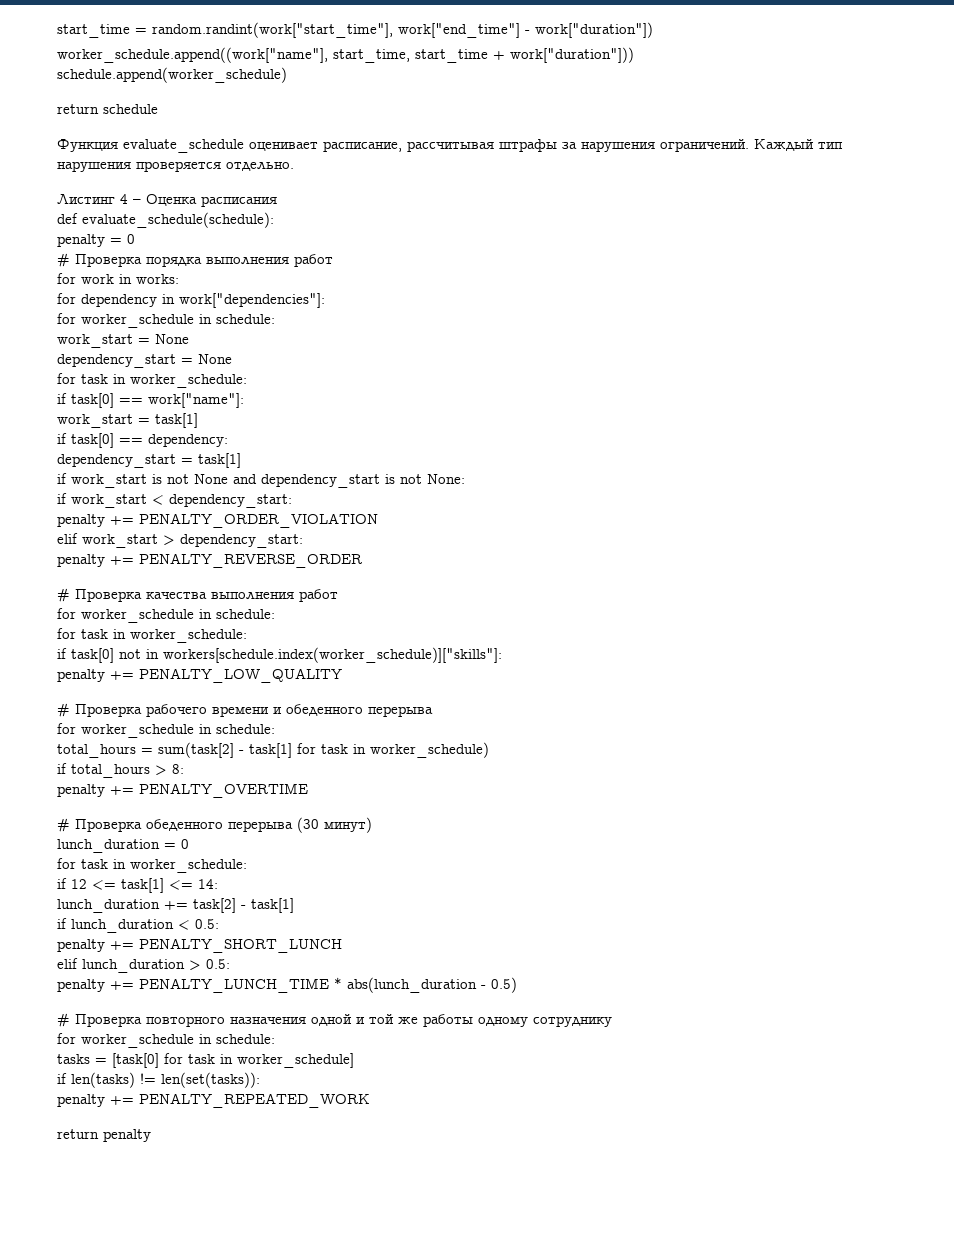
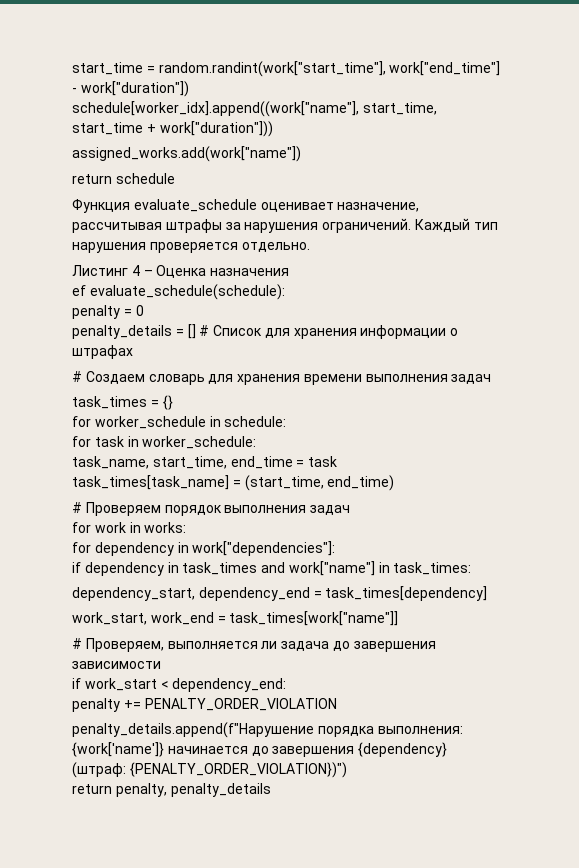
[57,47,328,63] worker_schedule.append((work["name"], -> [72,101,359,117] schedule[worker_idx].append((work["name"],
[57,67,287,83] schedule.append(worker_schedule) -> [72,146,301,162] assigned_works.add(work["name"])
[323,141,402,152] расписание, -> [337,202,420,212] назначение,
[201,196,277,207] [57,213,78,224] расписания // def -> [210,268,290,276] [72,285,86,296] назначения // ef
[57,253,333,267] # Проверка порядка выполнения работ -> [72,324,459,339] [72,345,133,359] [72,371,492,385] [72,395,173,410] [72,416,287,429] [72,436,257,449] [72,456,338,469] [72,475,395,491] [72,502,351,516] penalty_details = [] # Список для хранения информации о штрафах // # Создаем словарь для хранения времени выполнения задач // task_times = {} // for worker_schedule in schedule: // for task in worker_schedule: // task_name, start_time, end_time = task // task_times[task_name] = (start_time, end_time) // # Проверяем порядок выполнения задач
[57,313,275,328] [57,334,189,348] [57,354,232,368] [57,373,247,388] [57,393,244,408] [57,413,198,428] [57,433,228,448] [57,453,241,468] [57,473,465,488] for worker_schedule in schedule: // work_start = None // dependency_start = None // for task in worker_schedule: // if task[0] == work["name"]: // work_start = task[1] // if task[0] == dependency: // dependency_start = task[1] // if work_start is not None and dependency_start is not None: -> [72,561,472,576] [72,586,488,601] [72,611,399,626] [72,638,436,652] [72,661,161,669] if dependency in task_times and work["name"] in task_times: // dependency_start, dependency_end = task_times[dependency] // work_start, work_end = task_times[work["name"]] // # Проверяем, выполняется ли задача до завершения зависимости
[169,494,292,508] dependency_start: -> [172,678,287,692] dependency_end:
[57,533,303,548] [57,553,362,568] [57,588,338,602] [57,608,275,623] [57,628,247,643] [57,647,502,663] [57,668,342,683] [57,703,433,717] [57,723,275,738] [57,742,489,758] [57,763,184,778] [57,783,308,798] [57,817,372,833] [57,839,189,853] [57,858,247,873] [57,878,218,893] [57,898,294,913] [57,918,219,933] [57,938,342,953] [57,958,230,973] [57,977,517,993] [57,1013,612,1027] [57,1033,275,1048] [57,1053,354,1068] [57,1072,260,1088] [57,1093,370,1108] [57,1129,151,1142] elif work_start > dependency_start: // penalty += PENALTY_REVERSE_ORDER // # Проверка качества выполнения работ // for worker_schedule in schedule: // for task in worker_schedule: // if task[0] not in workers[schedule.index(worker_schedule)]["skills"]: // penalty += PENALTY_LOW_QUALITY // # Проверка рабочего времени и обеденного перерыва // for worker_schedule in schedule: // total_hours = sum(task[2] - task[1] for task in worker_schedule) // if total_hours > 8: // penalty += PENALTY_OVERTIME // # Проверка обеденного перерыва (30 минут) // lunch_duration = 0 // for task in worker_schedule: // if 12 <= task[1] <= 14: // lunch_duration += task[2] - task[1] // if lunch_duration < 0.5: // penalty += PENALTY_SHORT_LUNCH // elif lunch_duration > 0.5: // penalty += PENALTY_LUNCH_TIME * abs(lunch_duration - 0.5) // # Проверка повторного назначения одной и той же работы одному сотруднику // for worker_schedule in schedule: // tasks = [task[0] for task in worker_schedule] // if len(tasks) != len(set(tasks)): // penalty += PENALTY_REPEATED_WORK // return penalty -> [72,722,463,738] [72,742,448,757] [72,762,347,778] [72,783,271,797] penalty_details.append(f"Нарушение порядка выполнения: {work['name']} начинается до завершения {dependency} (штраф: {PENALTY_ORDER_VIOLATION})") // return penalty, penalty_details

